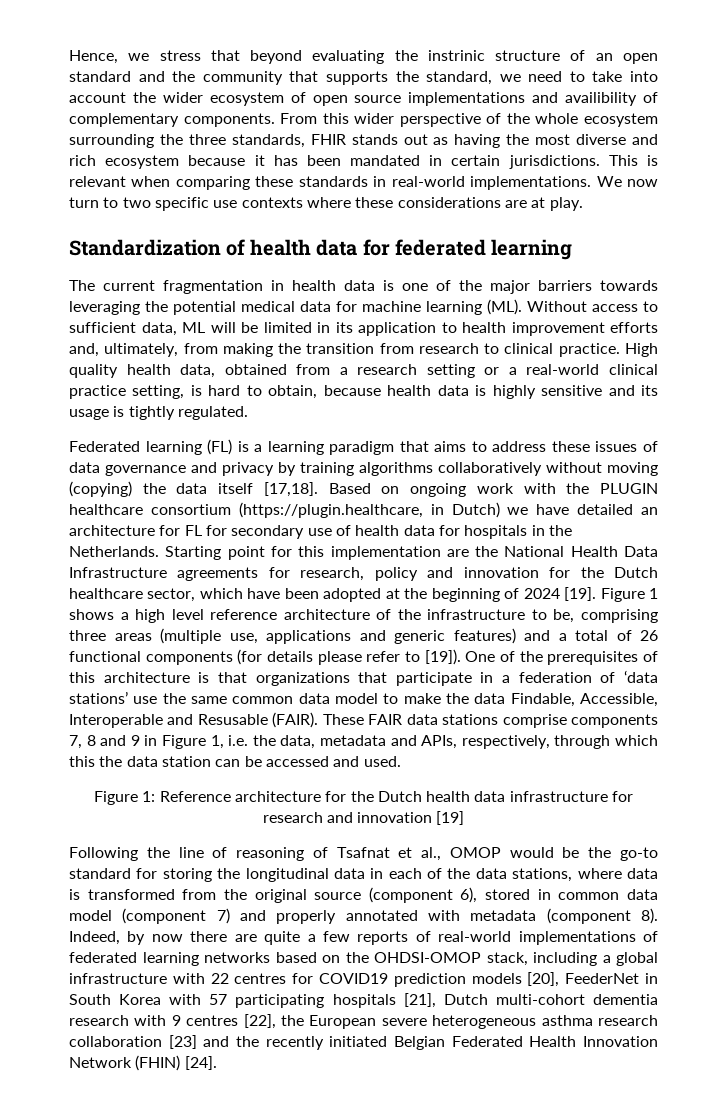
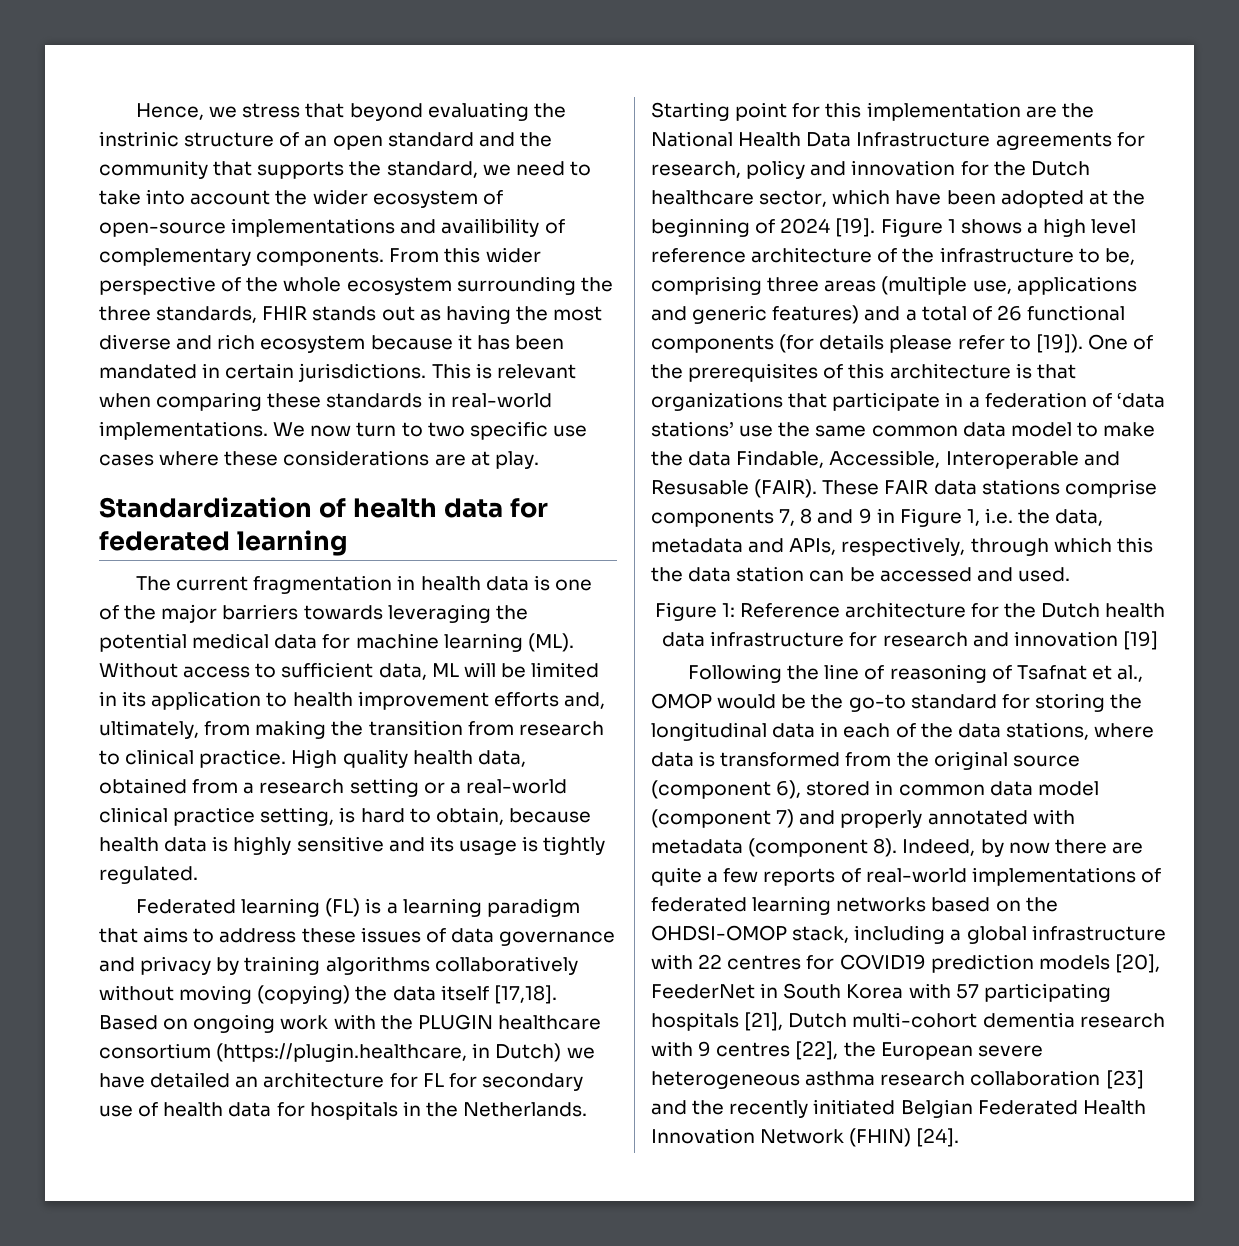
[312,95,402,106] open source -> [99,222,226,237] open-source
[241,197,303,208] contexts -> [99,454,154,466] cases

